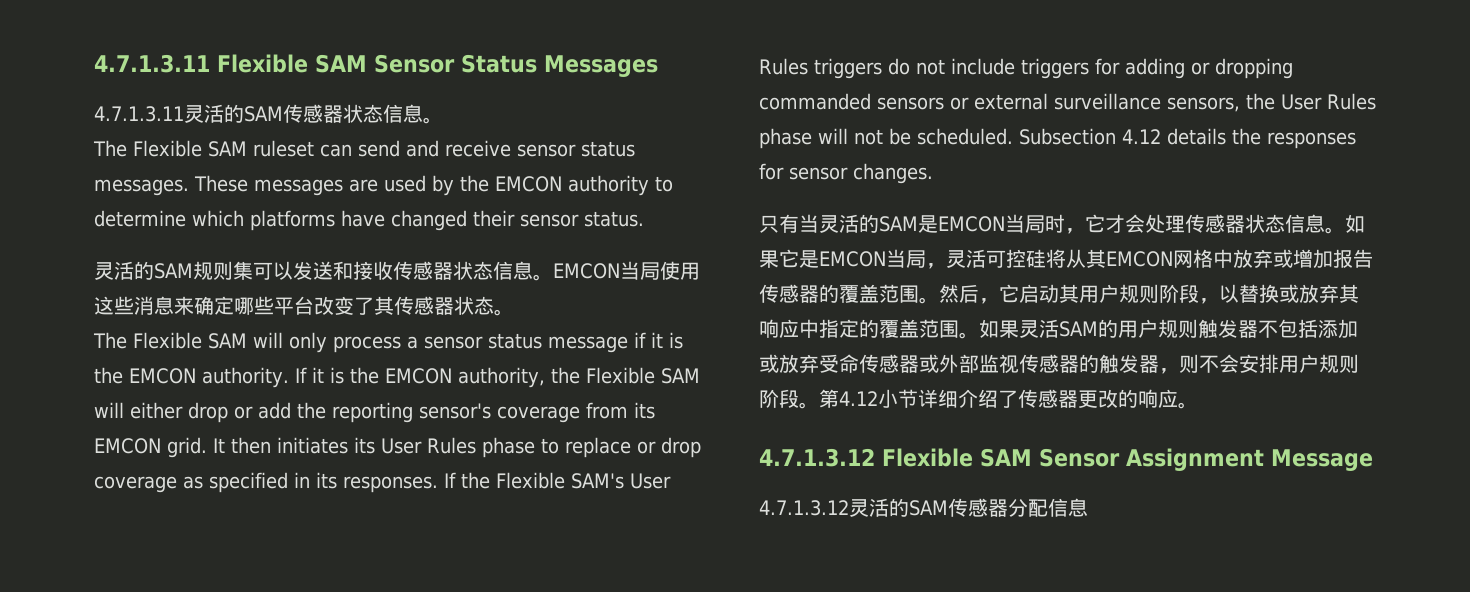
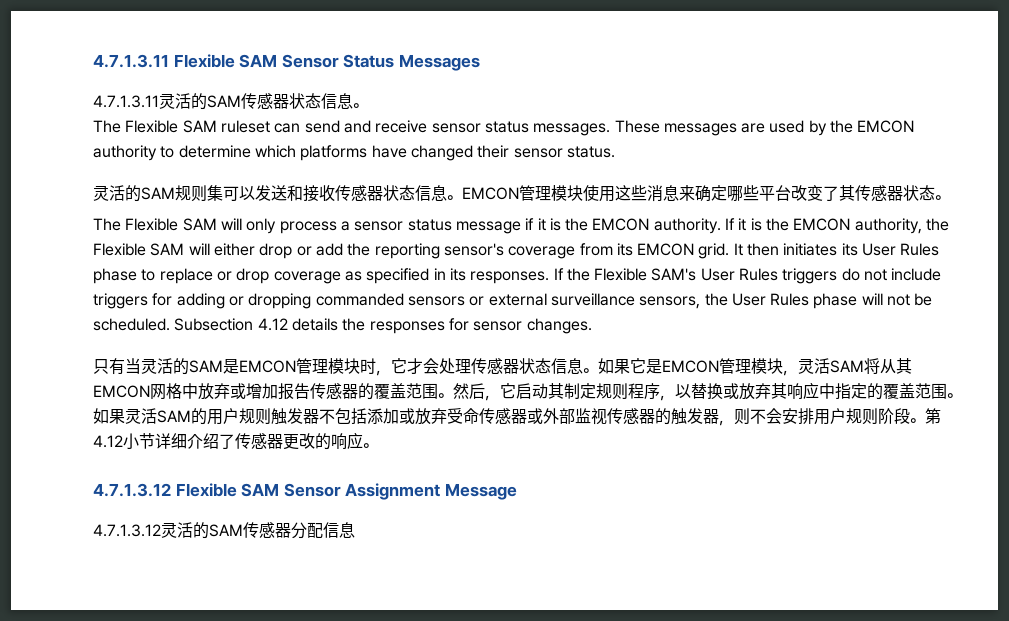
[620,261,660,280] 当局 -> [519,185,583,201] 管理模块
[1005,214,1045,233] 当局 -> [296,358,360,374] 管理模块
[886,249,1046,269] 当局，灵活可控硅 -> [719,358,864,376] 管理模块，灵活SAM
[1079,284,1199,303] 用户规则阶段 -> [564,383,660,400] 制定规则程序

